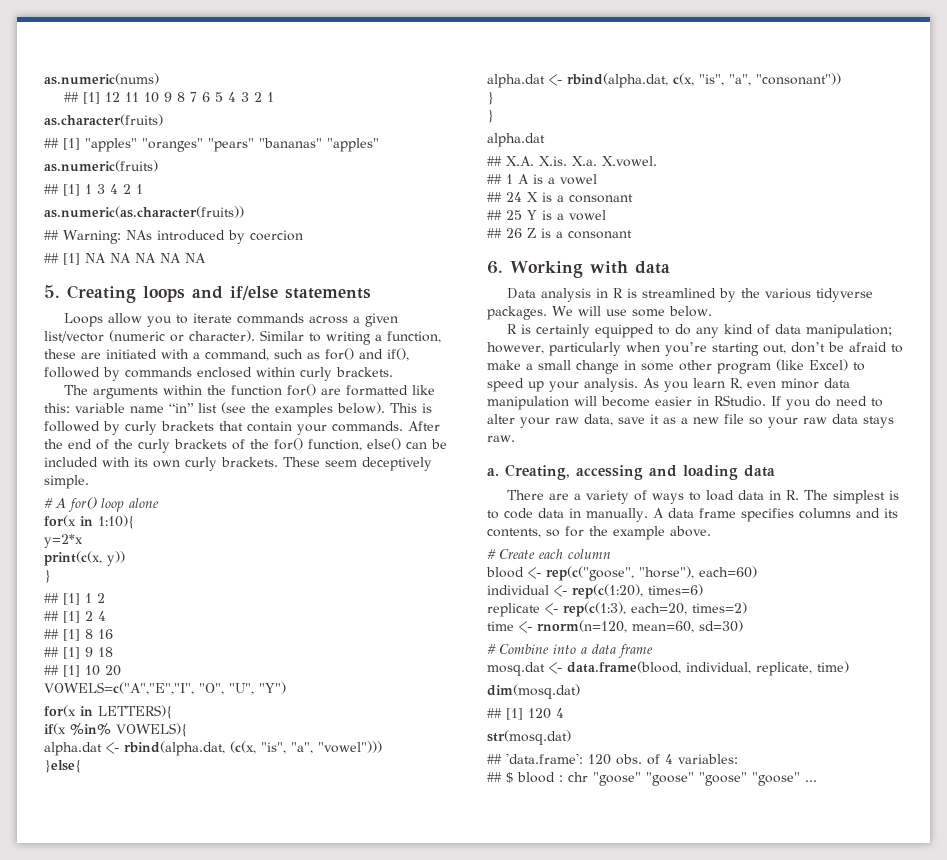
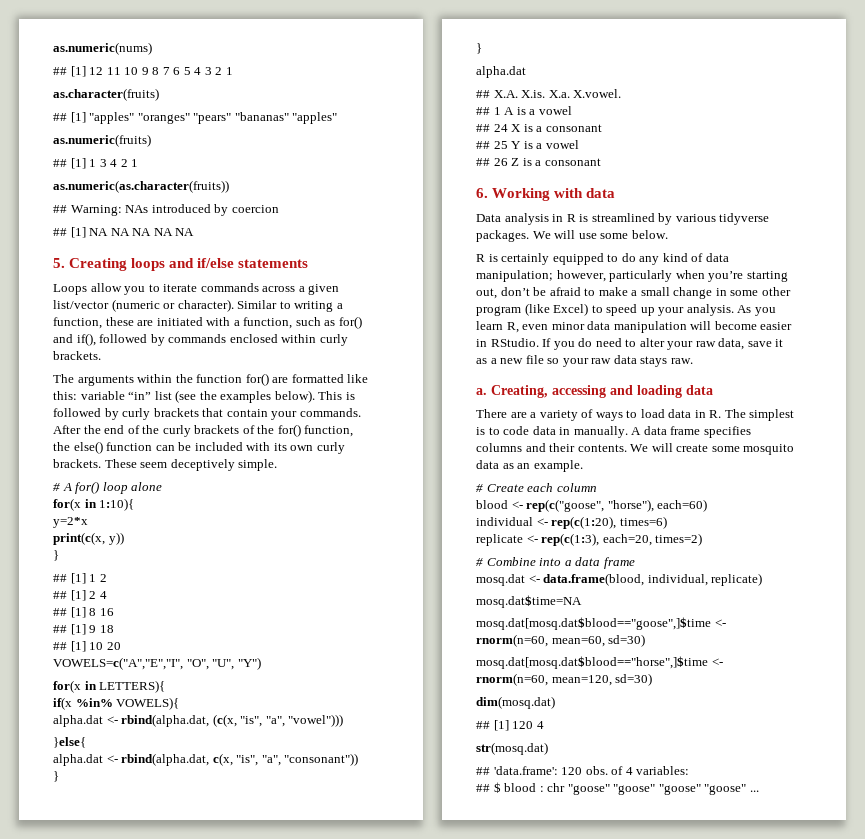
[205,349,269,361] command, -> [243,317,293,329] function,
[130,406,164,413] name -> (125, 395) none
[367,438,401,450] else() -> [53,441,153,454] the else() function
[740,288,760,298] the -> (673, 219) none
[883,508,898,518] [487,526,711,540] its contents, so for the example above. -> [549,443,795,455] [476,460,583,472] their contents. We will create some mosquito data as an example.
[487,620,743,633] // time <- rnorm(n=120, mean=60, sd=30) -> (703, 539) none
[756,661,849,676] replicate, time) -> [711,573,763,586] [476,595,582,608] [476,617,726,630] [476,634,646,647] [476,656,723,669] [476,673,653,686] replicate) // mosq.dat$time=NA // mosq.dat[mosq.dat$blood=="goose",]$time <- rnorm(n=60, mean=60, sd=30) // mosq.dat[mosq.dat$blood=="horse",]$time <- rnorm(n=60, mean=120, sd=30)

